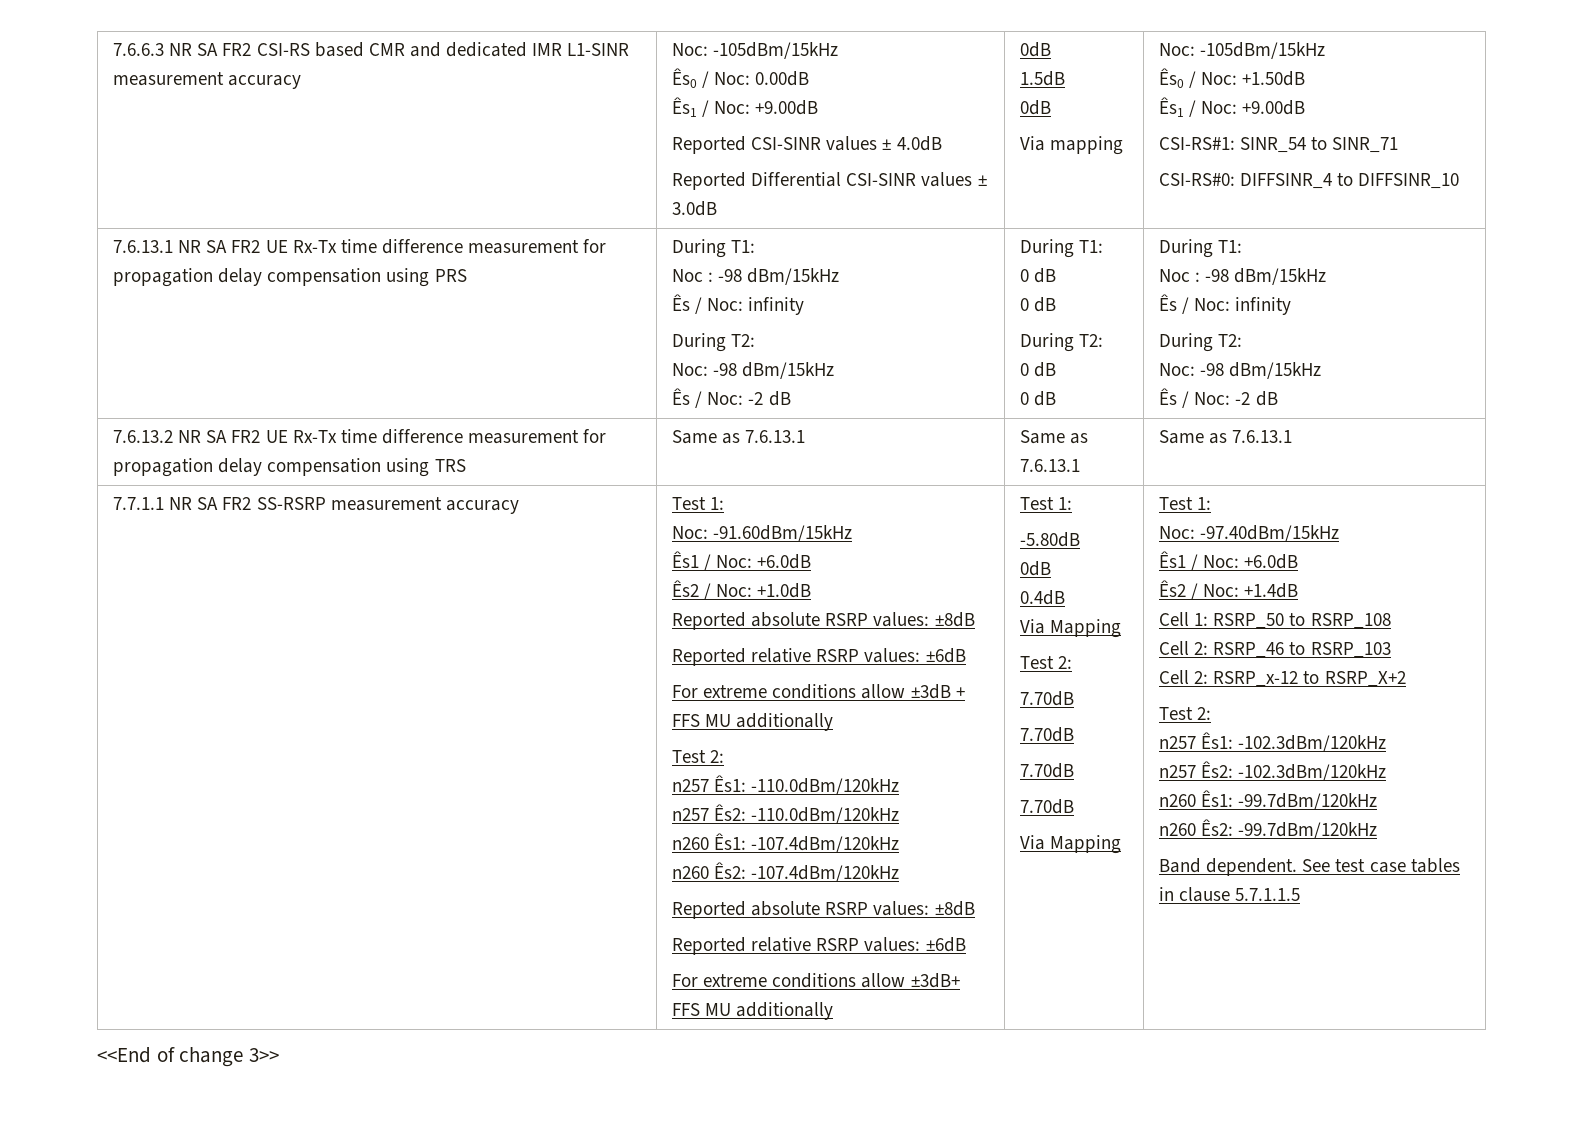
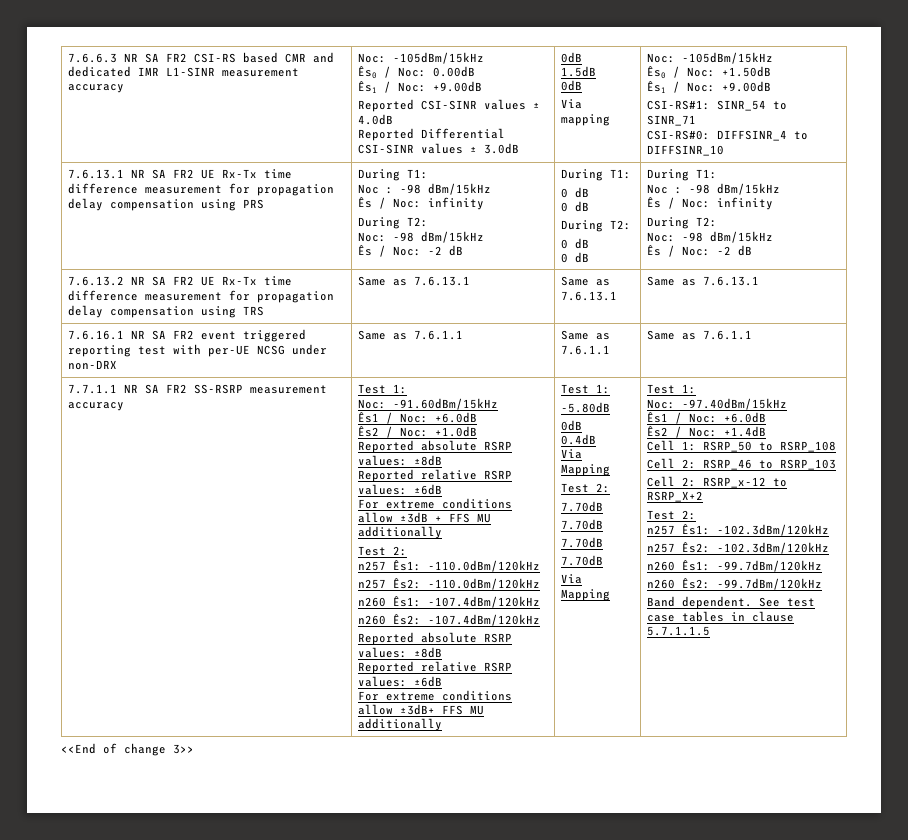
(1293, 436) none -> [67,329,306,342] [67,344,327,357] [67,360,117,370] [357,330,463,340] [560,330,610,340] [560,345,610,355] [646,330,752,340] // 7.6.16.1 NR SA FR2 event triggered reporting test with per-UE NCSG under non-DRX | Same as 7.6.1.1 | Same as 7.6.1.1 | Same as 7.6.1.1

